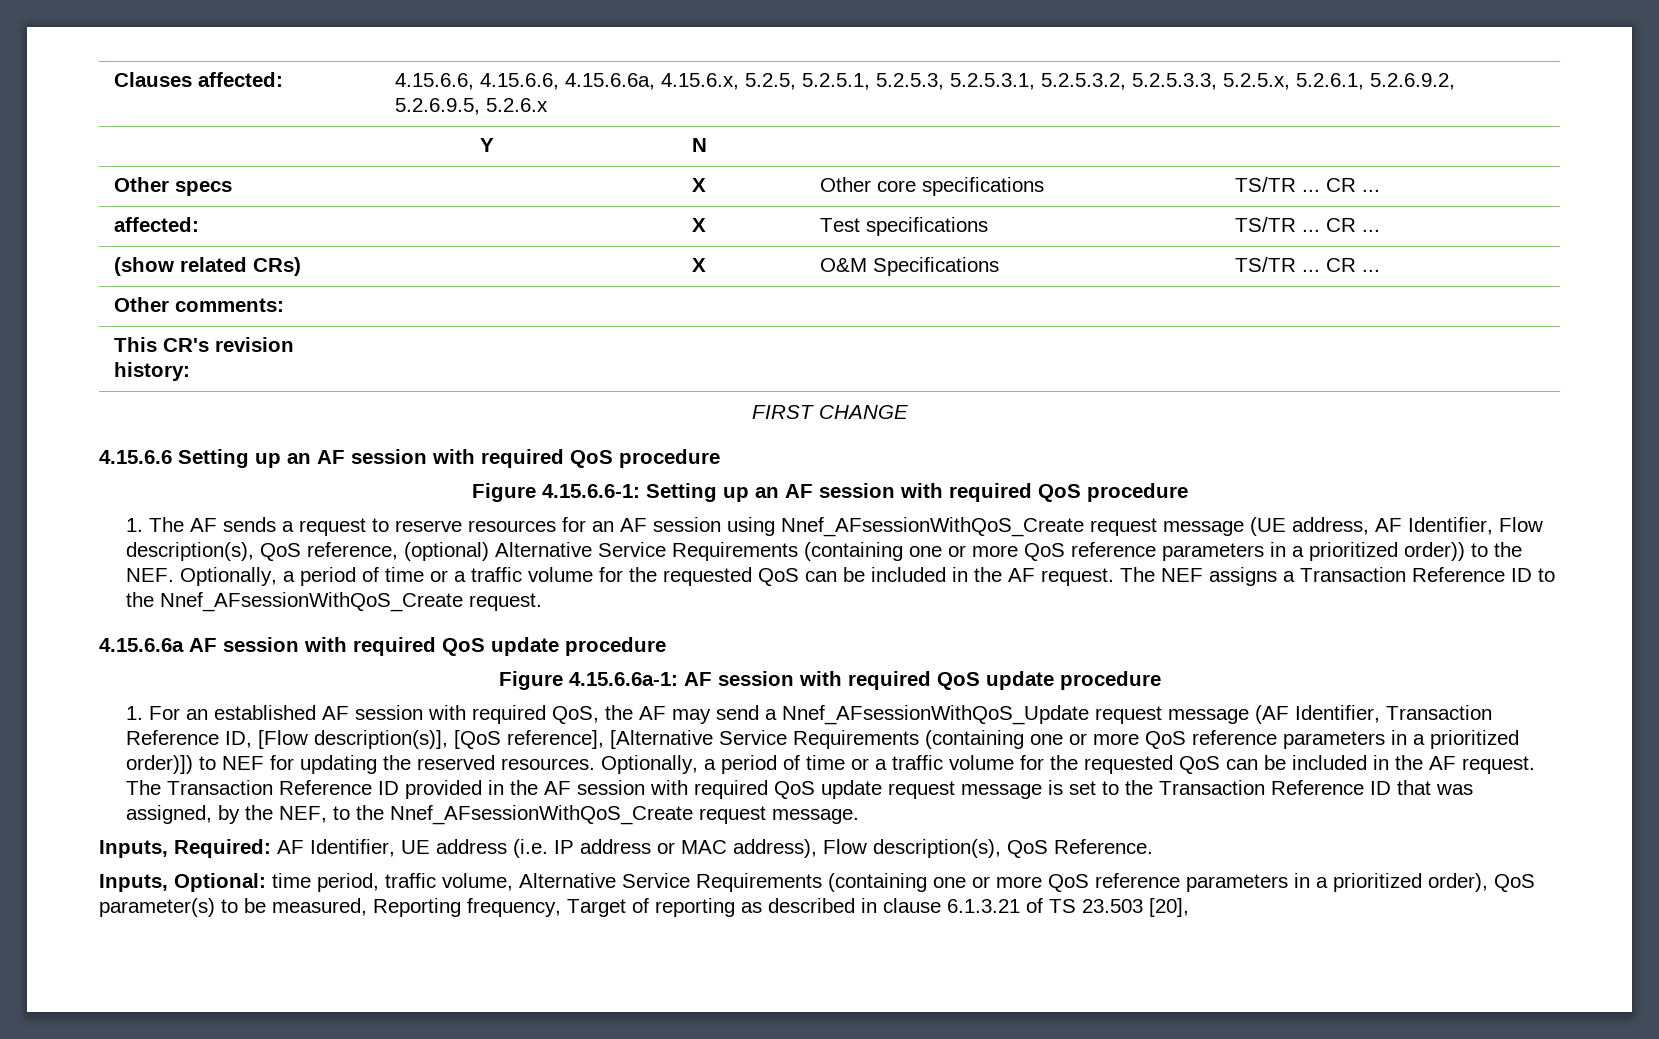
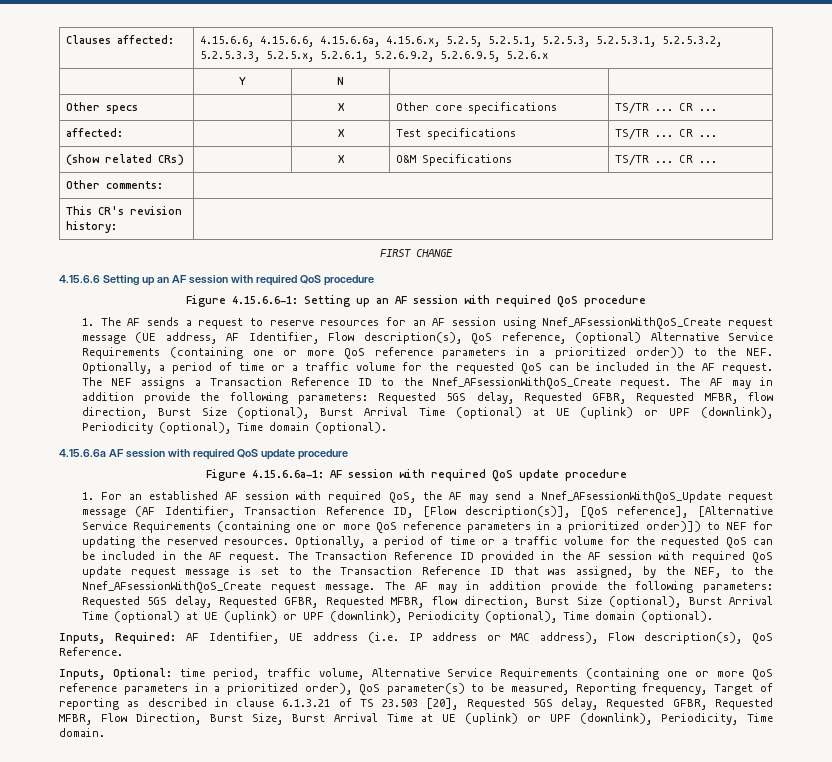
(542, 602) none -> [680,377,774,389] [81,392,774,404] [81,407,774,419] [81,422,387,434] The AF may in addition provide the following parameters: Requested 5GS delay, Requested GFBR, Requested MFBR, flow direction, Burst Size (optional), Burst Arrival Time (optional) at UE (uplink) or UPF (downlink), Periodicity (optional), Time domain (optional).
(859, 816) none -> [385,581,773,593] [81,596,773,608] [81,611,713,623] The AF may in addition provide the following parameters: Requested 5GS delay, Requested GFBR, Requested MFBR, flow direction, Burst Size (optional), Burst Arrival Time (optional) at UE (uplink) or UPF (downlink), Periodicity (optional), Time domain (optional).
(1189, 907) none -> [466,698,773,710] [59,713,773,725] [59,728,105,737] Requested 5GS delay, Requested GFBR, Requested MFBR, Flow Direction, Burst Size, Burst Arrival Time at UE (uplink) or UPF (downlink), Periodicity, Time domain.

